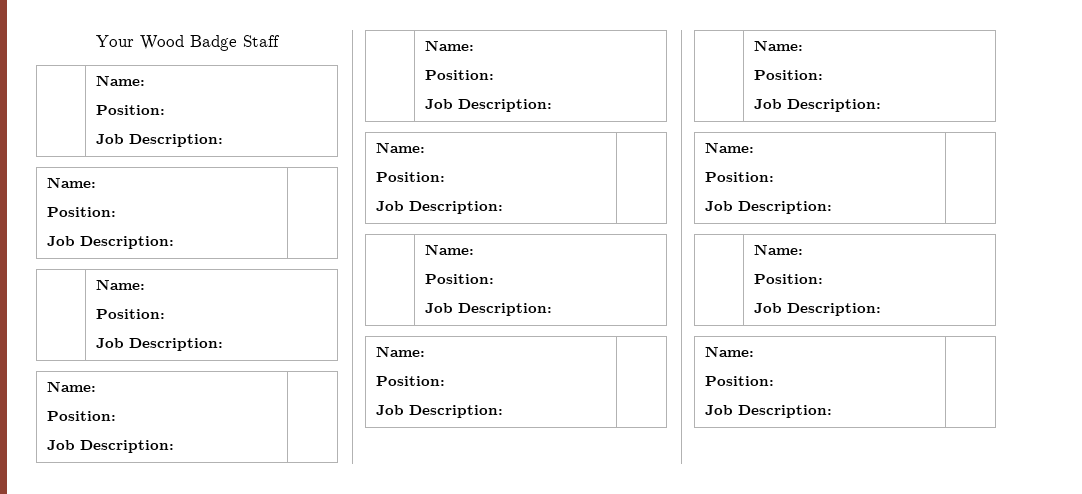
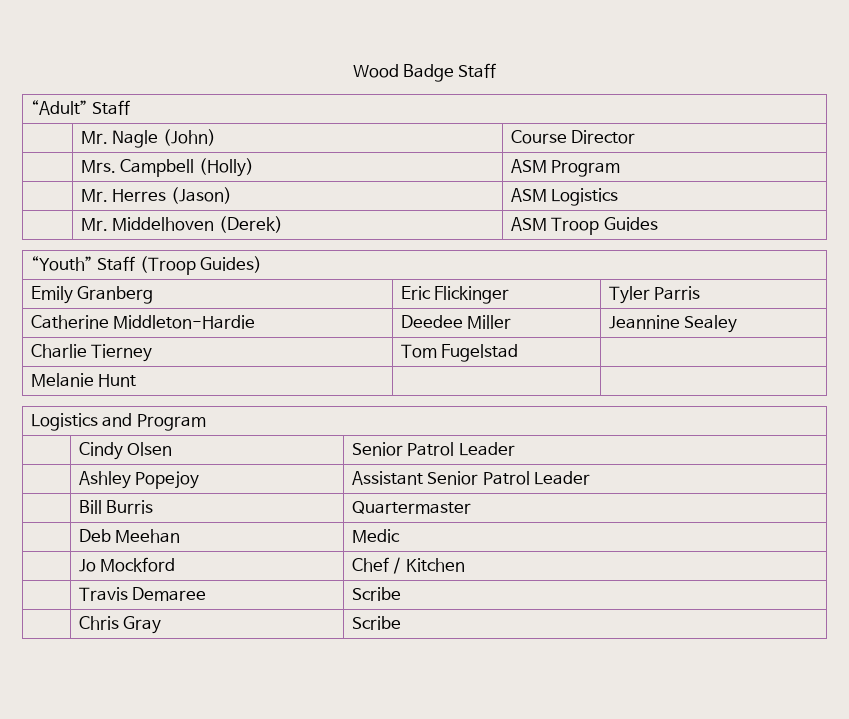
[96,35,134,47] Your -> (352, 71) none
[95,75,145,86] [95,105,165,115] [95,134,223,147] [46,177,96,188] [46,207,116,217] [46,236,174,249] [95,279,145,290] [95,309,165,319] [95,338,223,351] [46,381,96,392] [46,411,116,421] [46,440,174,453] [424,40,474,51] [424,70,494,80] [424,99,552,112] [375,142,425,153] [375,172,445,182] [375,201,503,214] [424,244,474,255] [424,274,494,284] [424,303,552,316] [375,346,425,357] [375,376,445,386] [375,405,503,418] [753,40,803,51] [753,70,823,80] [753,99,881,112] [704,142,754,153] [704,172,774,182] [704,201,832,214] [753,244,803,255] [753,274,823,284] [753,303,881,316] [704,346,754,357] [704,376,774,386] [704,405,832,418] | Name: // Position: // Job Description: // Name: // Position: // Job Description: | // | Name: // Position: // Job Description: // Name: // Position: // Job Description: | // | Name: // Position: // Job Description: // Name: // Position: // Job Description: | // | Name: // Position: // Job Description: // Name: // Position: // Job Description: | // | Name: // Position: // Job Description: // Name: // Position: // Job Description: | // | Name: // Position: // Job Description: // Name: // Position: // Job Description: | -> [31,100,131,115] [81,129,216,148] [511,130,636,144] [81,158,254,177] [511,159,621,177] [81,187,232,204] [511,188,619,206] [81,216,283,233] [511,217,658,235] [31,256,263,275] [31,286,154,304] [401,286,510,304] [609,286,701,304] [31,315,256,329] [401,315,512,329] [609,315,738,333] [31,344,153,362] [401,344,519,362] [31,373,137,387] [31,413,206,431] [79,442,173,460] [352,442,515,456] [79,471,200,489] [352,471,591,485] [79,500,154,514] [352,501,472,514] [79,529,181,543] [352,529,401,543] [79,557,176,572] [352,557,465,574] [79,587,207,601] [352,587,402,601] [79,616,162,634] [352,616,402,630] “Adult” Staff // | Mr. Nagle (John) | Course Director // | Mrs. Campbell (Holly) | ASM Program // | Mr. Herres (Jason) | ASM Logistics // | Mr. Middelhoven (Derek) | ASM Troop Guides // “Youth” Staff (Troop Guides) // Emily Granberg | Eric Flickinger | Tyler Parris // Catherine Middleton-Hardie | Deedee Miller | Jeannine Sealey // Charlie Tierney | Tom Fugelstad | // Melanie Hunt | | // Logistics and Program // | Cindy Olsen | Senior Patrol Leader // | Ashley Popejoy | Assistant Senior Patrol Leader // | Bill Burris | Quartermaster // | Deb Meehan | Medic // | Jo Mockford | Chef / Kitchen // | Travis Demaree | Scribe // | Chris Gray | Scribe

